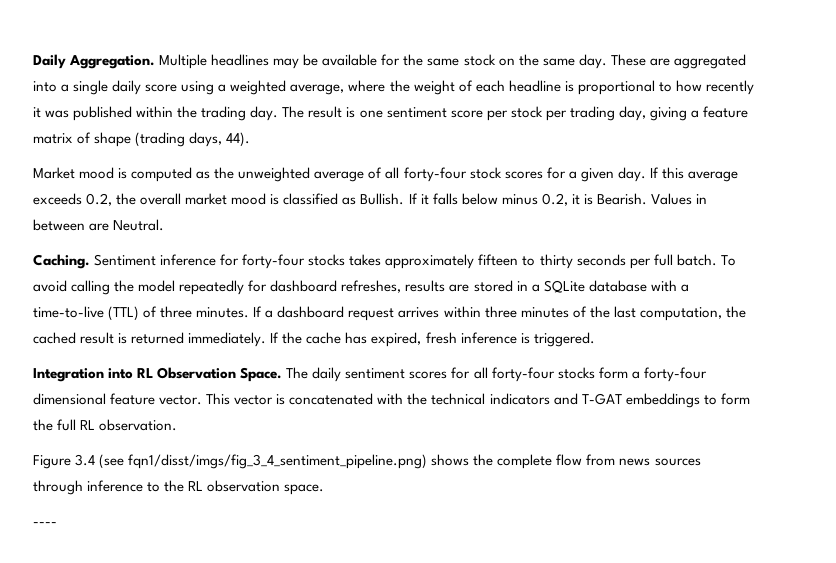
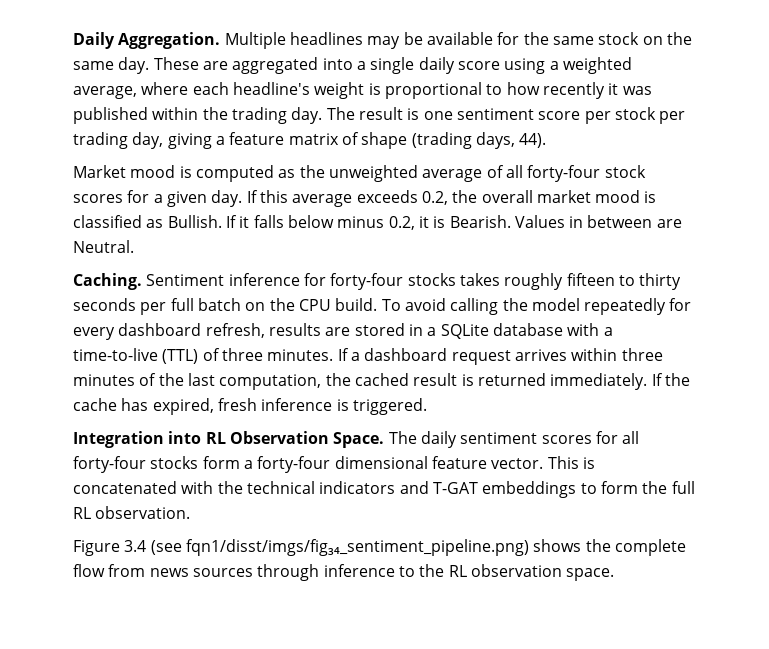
[389,80,561,95] the weight of each headline -> [192,82,365,99] each headline's weight
[385,254,475,269] approximately -> [504,273,564,290] roughly
[676,254,717,266] batch. -> [197,298,378,311] batch on the CPU build.
[270,280,402,293] dashboard refreshes, -> [73,323,265,340] every dashboard refresh,
[234,395,274,405] vector -> (579, 462) none
[128,454,428,469] fqn1/disst/imgs/fig_3_4_sentiment_pipeline.png) -> [185,539,529,556] fqn1/disst/imgs/fig₃₄_sentiment_pipeline.png)
[33,522,57,526] // ---- -> (615, 574) none

